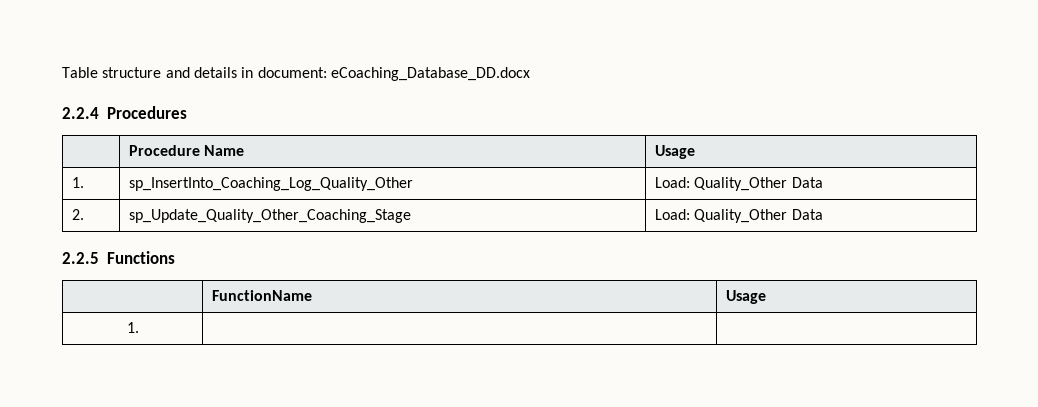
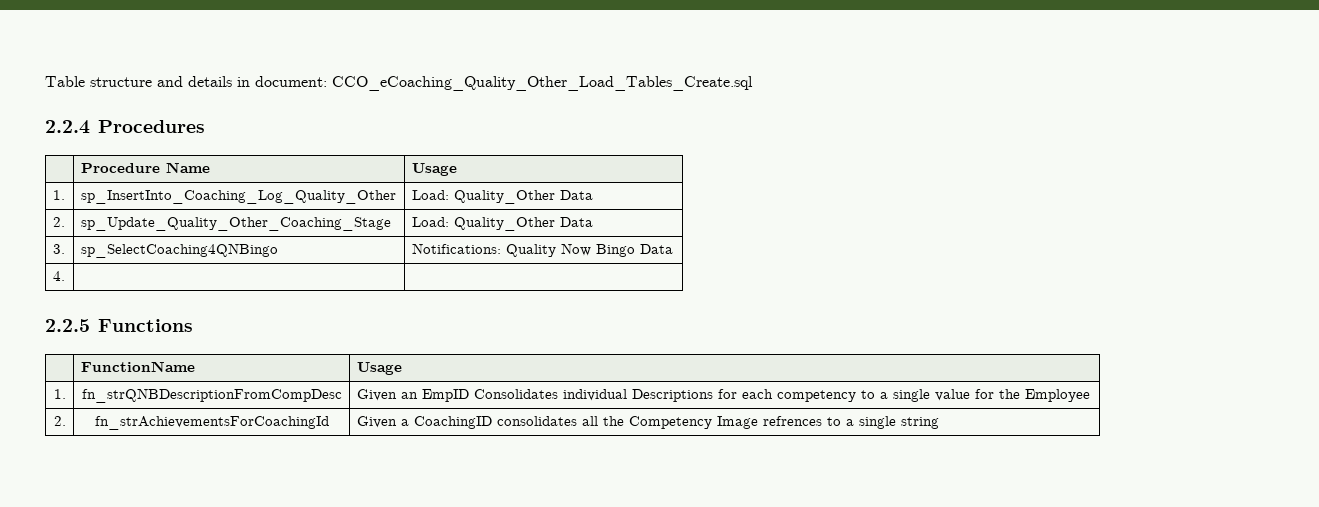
[330,67,530,81] eCoaching_Database_DD.docx -> [332,76,753,91] CCO_eCoaching_Quality_Other_Load_Tables_Create.sql
(823, 214) none -> [52,244,65,254] [80,243,278,258] [411,243,673,257] [52,271,65,281] // 3. | sp_SelectCoaching4QNBingo | Notifications: Quality Now Bingo Data // 4. | |
(139, 327) | -> [81,388,342,403] [356,389,1090,402] [53,416,66,426] [94,416,329,430] [356,416,939,429] fn_strQNBDescriptionFromCompDesc | Given an EmpID Consolidates individual Descriptions for each competency to a single value for the Employee // 2. | fn_strAchievementsForCoachingId | Given a CoachingID consolidates all the Competency Image refrences to a single string

